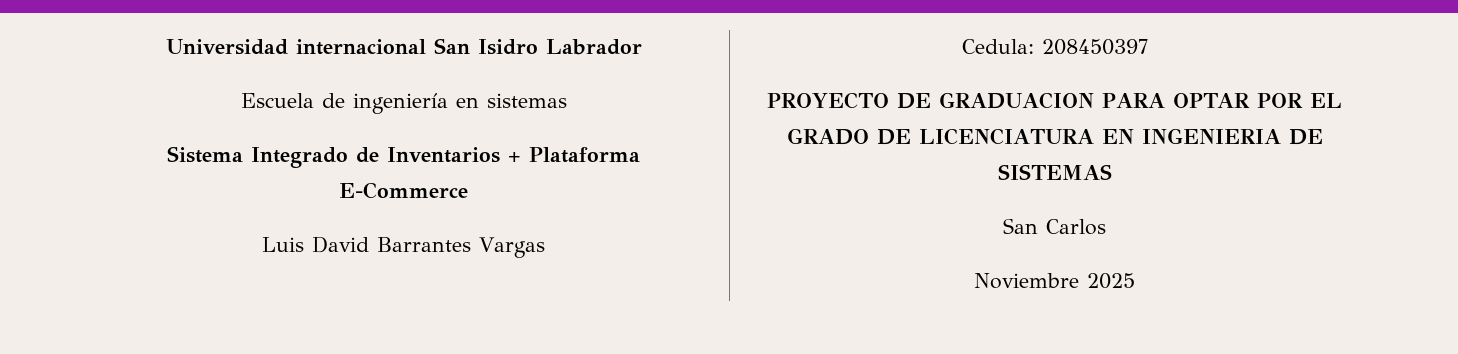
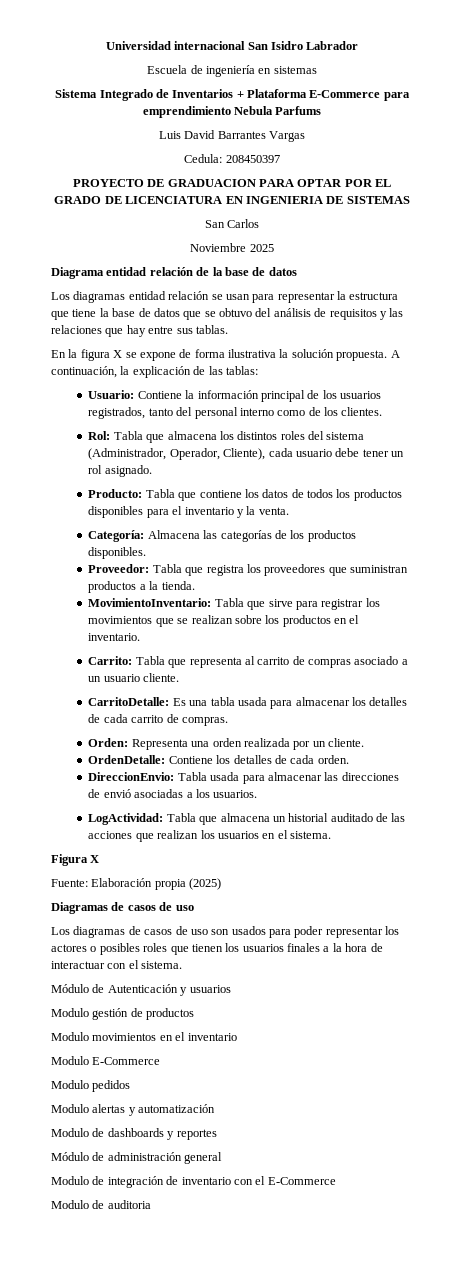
(468, 190) none -> [383,92,410,101] [142,106,322,118] para emprendimiento Nebula Parfums
(1135, 281) none -> [51,267,297,279] [51,291,399,303] [51,308,404,320] [51,325,228,337] [51,349,400,361] [51,366,258,378] [88,390,381,402] [88,407,383,419] [88,431,365,443] [88,448,404,460] [88,465,152,477] [88,489,402,501] [88,506,289,518] [88,530,356,542] [88,547,147,559] [88,564,408,576] [88,581,195,593] [88,598,380,610] [88,615,360,627] [88,633,141,641] [88,656,408,668] [88,673,180,682] [88,697,408,709] [88,714,228,726] [88,738,364,750] [88,755,349,764] [88,772,399,784] [88,789,258,798] [88,813,406,825] [88,830,331,842] [51,854,100,866] [51,878,222,890] [51,902,194,914] [51,926,400,938] [51,943,383,955] [51,960,183,969] [51,984,231,996] [51,1008,195,1020] [51,1032,237,1041] [51,1056,161,1065] [51,1080,131,1092] [51,1104,216,1116] [51,1128,217,1140] [51,1152,223,1164] [51,1176,336,1188] [51,1200,151,1209] // Diagrama entidad relación de la base de datos // Los diagramas entidad relación se usan para representar la estructura que tiene la base de datos que se obtuvo del análisis de requisitos y las relaciones que hay entre sus tablas. // En la figura X se expone de forma ilustrativa la solución propuesta. A continuación, la explicación de las tablas: // Usuario: Contiene la información principal de los usuarios registrados, tanto del personal interno como de los clientes. // Rol: Tabla que almacena los distintos roles del sistema (Administrador, Operador, Cliente), cada usuario debe tener un rol asignado. // Producto: Tabla que contiene los datos de todos los productos disponibles para el inventario y la venta. // Categoría: Almacena las categorías de los productos disponibles. // Proveedor: Tabla que registra los proveedores que suministran productos a la tienda. // MovimientoInventario: Tabla que sirve para registrar los movimientos que se realizan sobre los productos en el inventario. // Carrito: Tabla que representa al carrito de compras asociado a un usuario cliente. // CarritoDetalle: Es una tabla usada para almacenar los detalles de cada carrito de compras. // Orden: Representa una orden realizada por un cliente. // OrdenDetalle: Contiene los detalles de cada orden. // DireccionEnvio: Tabla usada para almacenar las direcciones de envió asociadas a los usuarios. // LogActividad: Tabla que almacena un historial auditado de las acciones que realizan los usuarios en el sistema. // Figura X // Fuente: Elaboración propia (2025) // Diagramas de casos de uso // Los diagramas de casos de uso son usados para poder representar los actores o posibles roles que tienen los usuarios finales a la hora de interactuar con el sistema. // Módulo de Autenticación y usuarios // Modulo gestión de productos // Modulo movimientos en el inventario // Modulo E-Commerce // Modulo pedidos // Modulo alertas y automatización // Modulo de dashboards y reportes // Módulo de administración general // Modulo de integración de inventario con el E-Commerce // Modulo de auditoria

